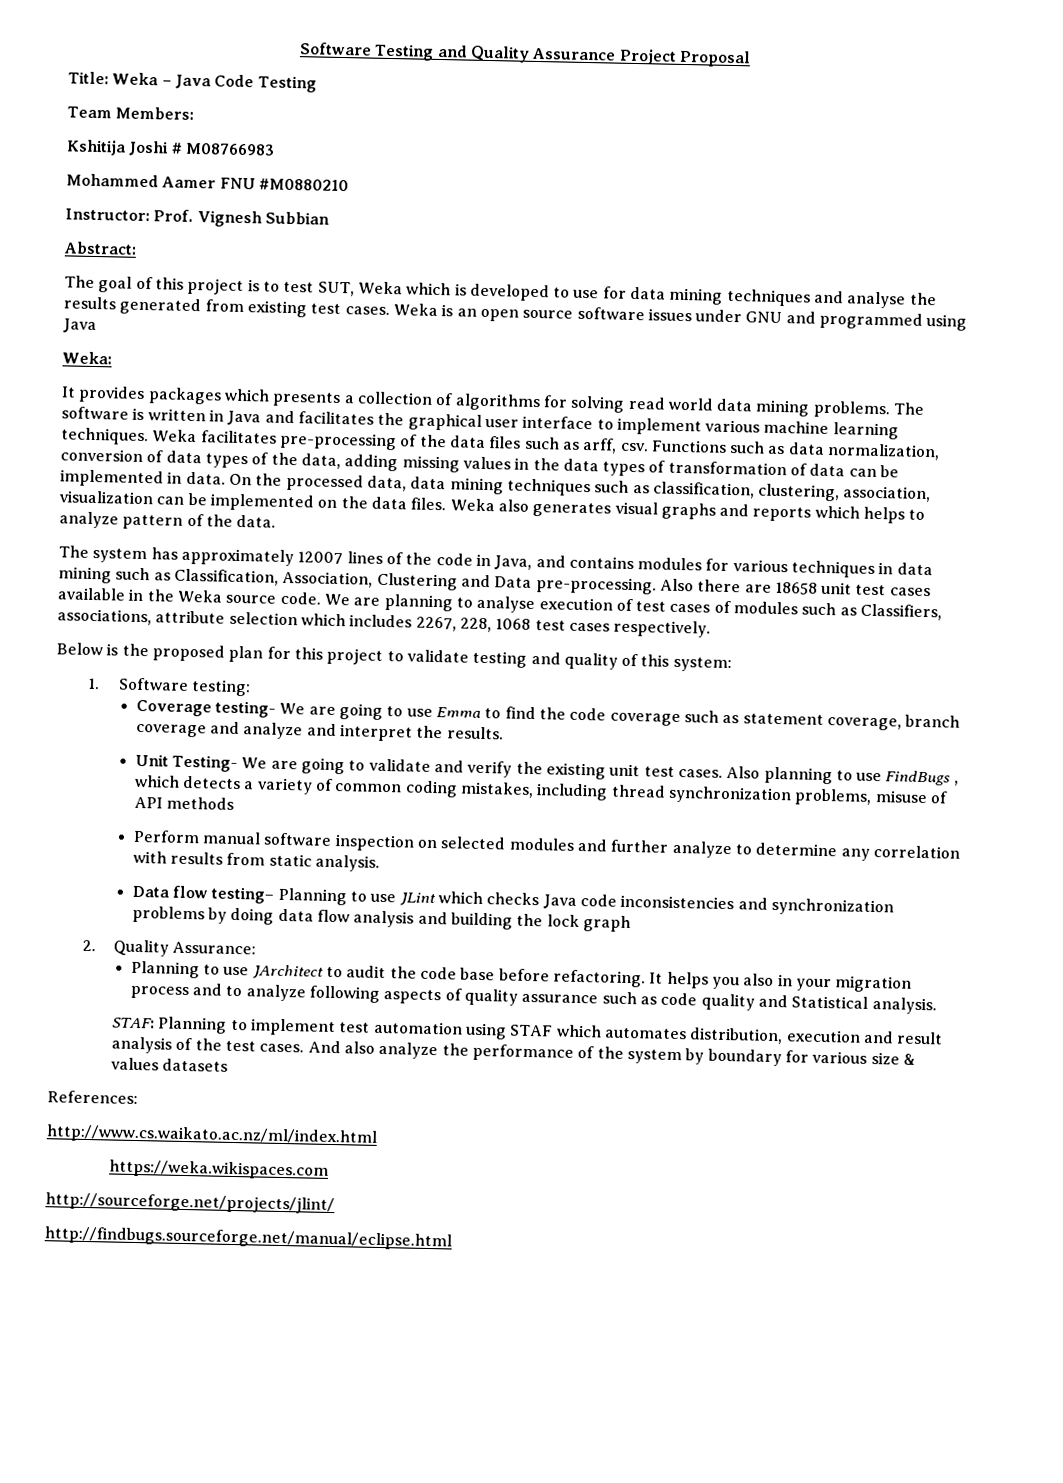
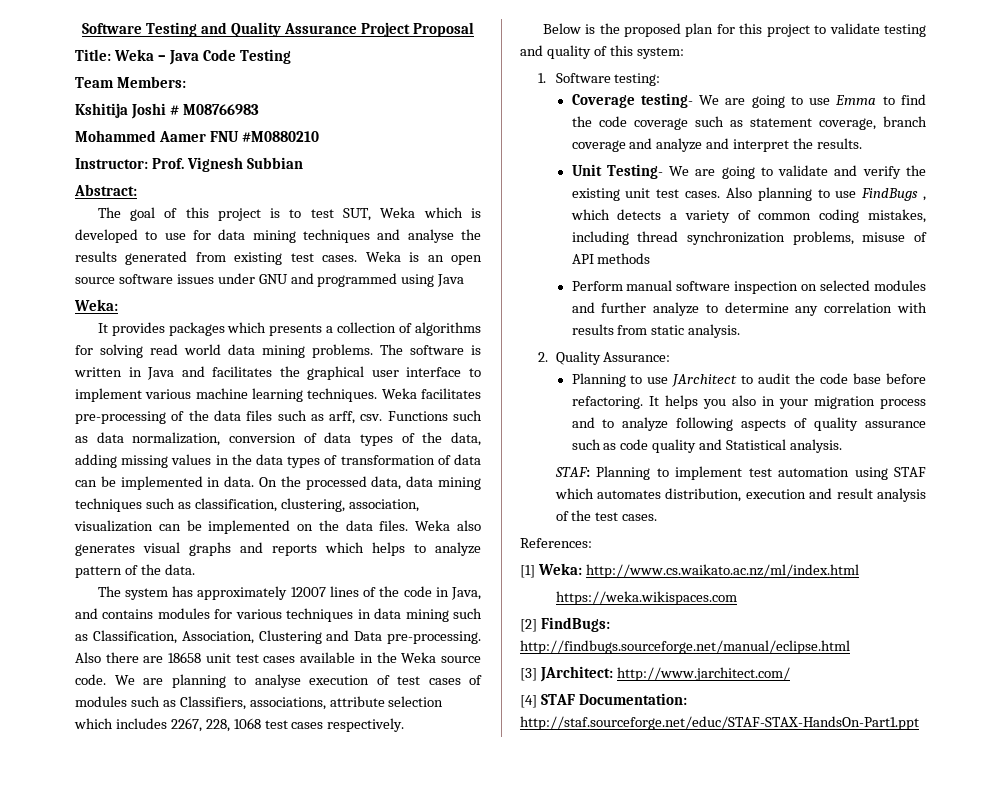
[131,885,894,917] [131,905,631,933] // Data flow testing– Planning to use JLint which checks Java code inconsistencies and synchronization problems by doing data flow analysis and building the lock graph -> (741, 331) none
[307,1040,916,1067] [111,1057,229,1072] And also analyze the performance of the system by boundary for various size & values datasets -> (658, 517) none
(138, 1097) none -> [520,563,582,578] [1] Weka:
[45,1192,335,1215] [44,1226,452,1251] http://sourceforge.net/projects/jlint/ // http://findbugs.sourceforge.net/manual/eclipse.html -> [520,617,610,632] [520,640,850,654] [520,666,790,682] [520,693,687,708] [520,716,919,730] [2] FindBugs: http://findbugs.sourceforge.net/manual/eclipse.html // [3] JArchitect: http://www.jarchitect.com/ // [4] STAF Documentation: http://staf.sourceforge.net/educ/STAF-STAX-HandsOn-Part1.ppt

